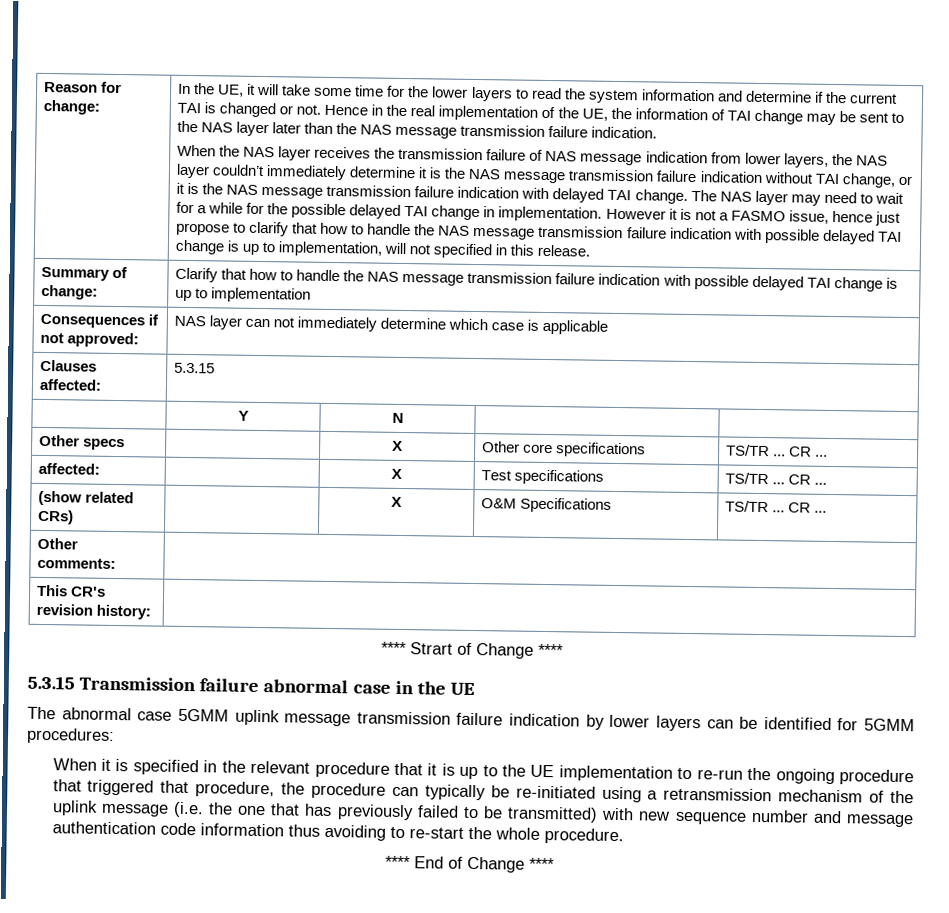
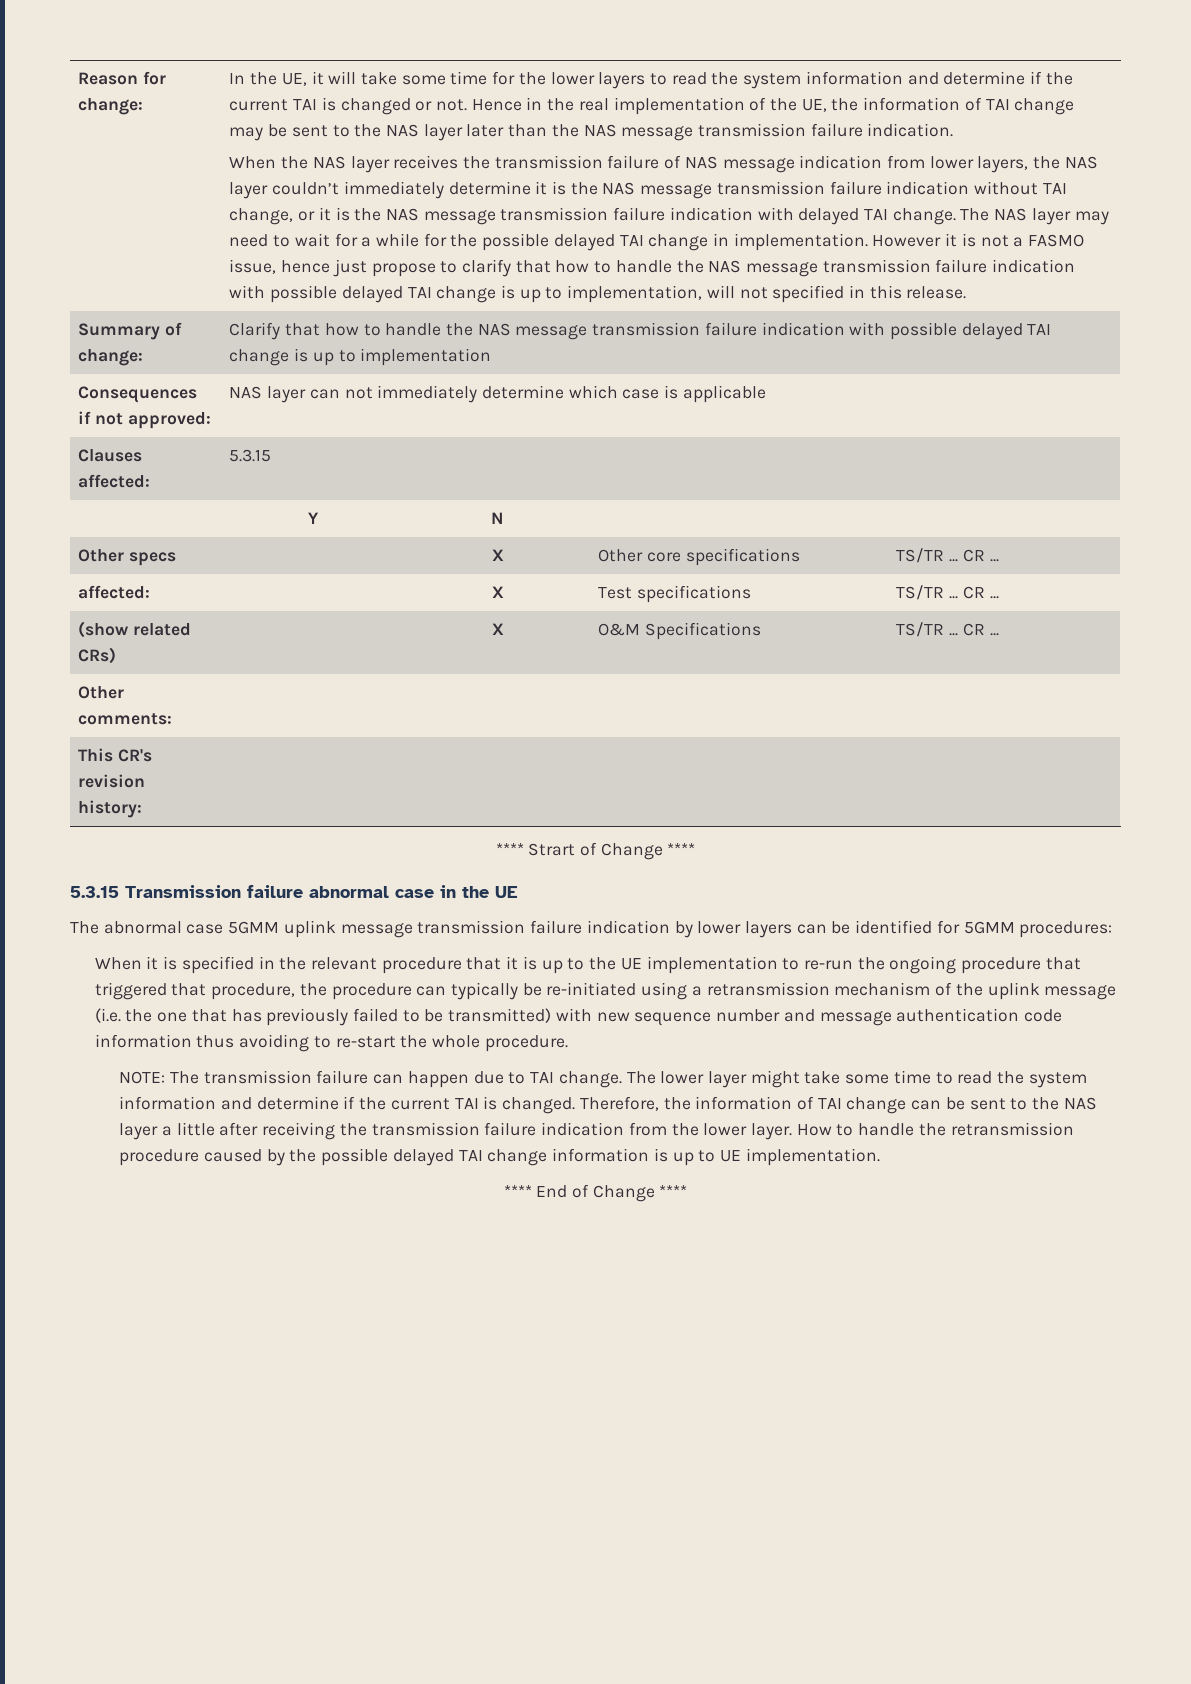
(624, 836) none -> [119,1070,1087,1088] [119,1096,1097,1114] [119,1122,1074,1140] [119,1148,880,1166] // NOTE: The transmission failure can happen due to TAI change. The lower layer might take some time to read the system information and determine if the current TAI is changed. Therefore, the information of TAI change can be sent to the NAS layer a little after receiving the transmission failure indication from the lower layer. How to handle the retransmission procedure caused by the possible delayed TAI change information is up to UE implementation.

